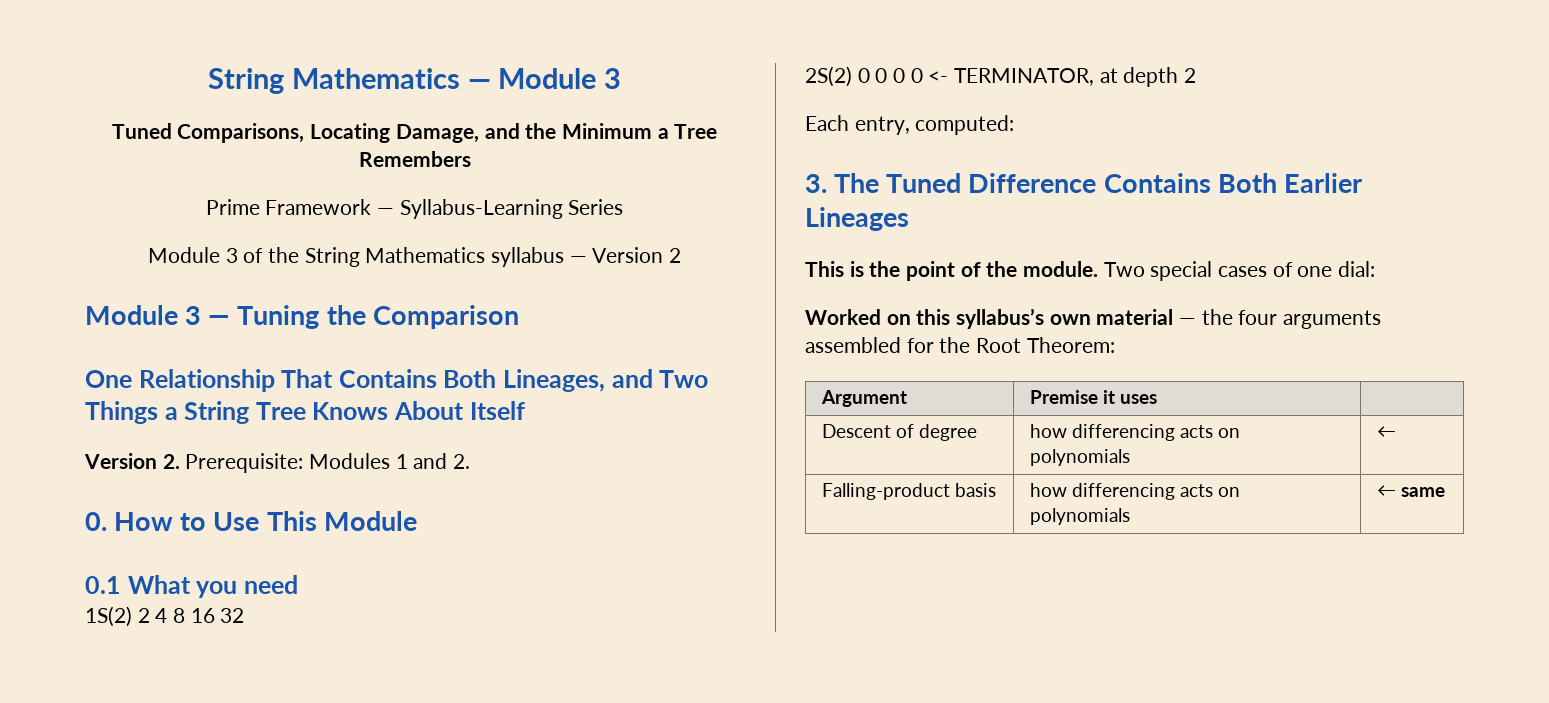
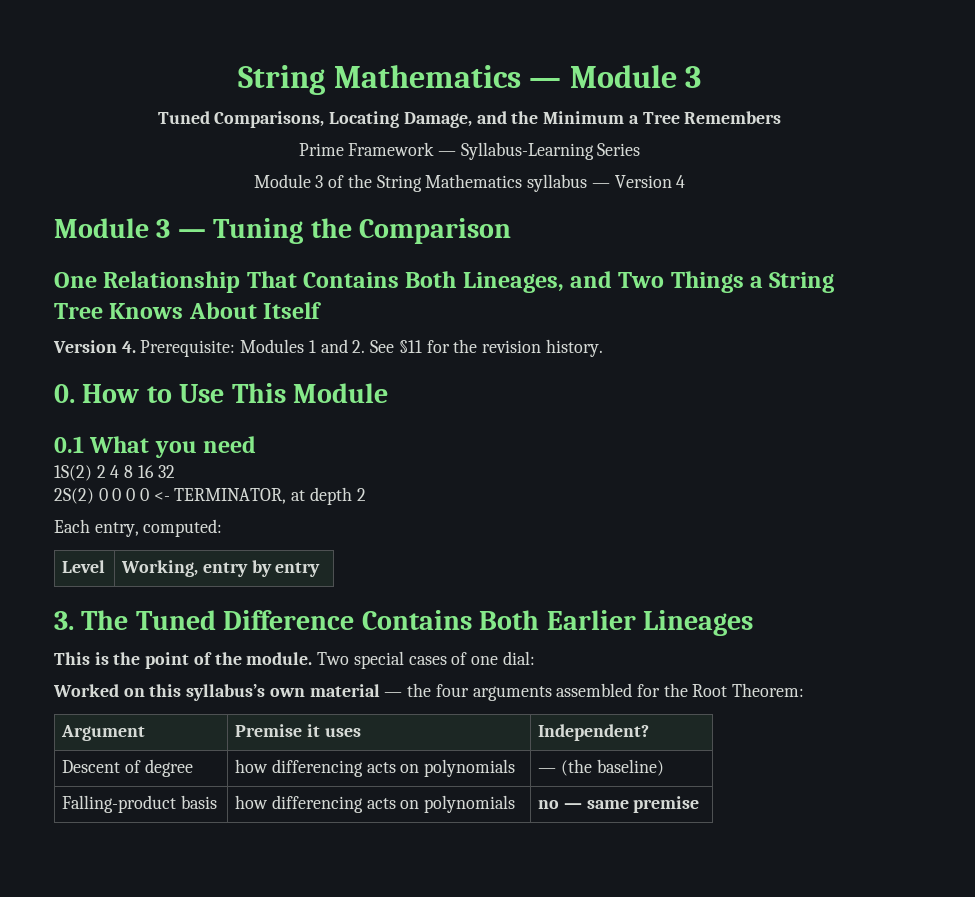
[669,248,682,263] 2 -> [676,175,686,188] 4
[162,454,180,469] 2. -> [121,341,136,353] 4.
(471, 461) none -> [370,339,603,357] See §11 for the revision history.
(1015, 125) none -> [62,560,106,573] [121,560,321,577] // Level | Working, entry by entry
(1157, 399) none -> [538,724,650,741] Independent?
[1376,426,1396,438] ← -> [538,759,664,776] — (the baseline)
[1376,485,1445,497] ← same -> [538,796,700,813] no — same premise

